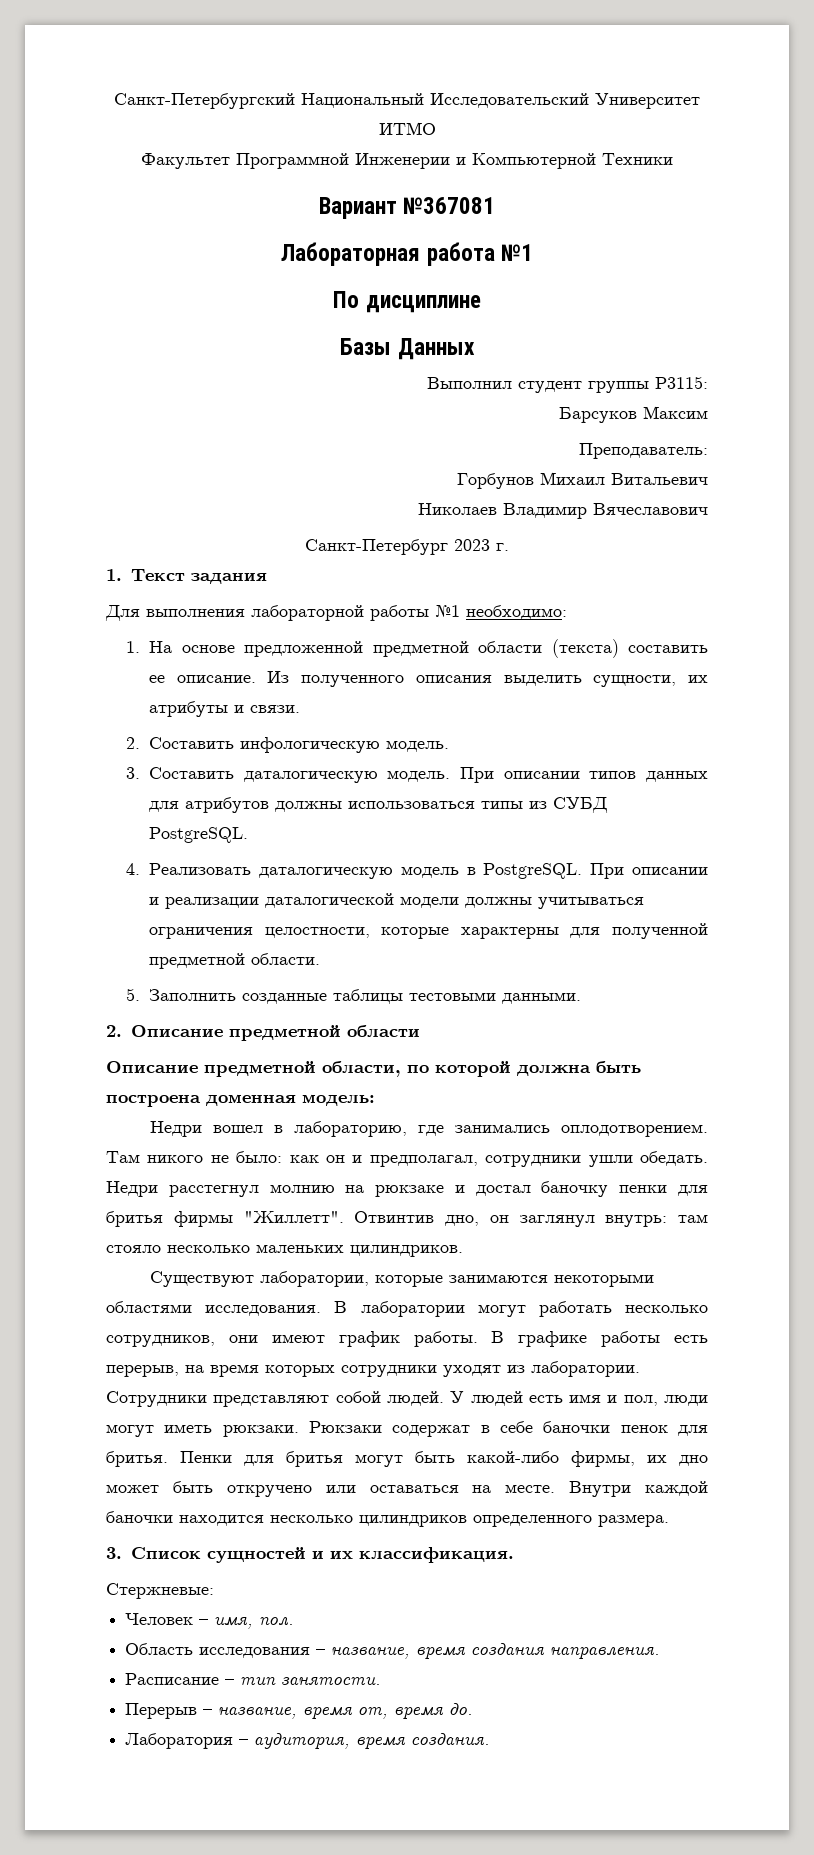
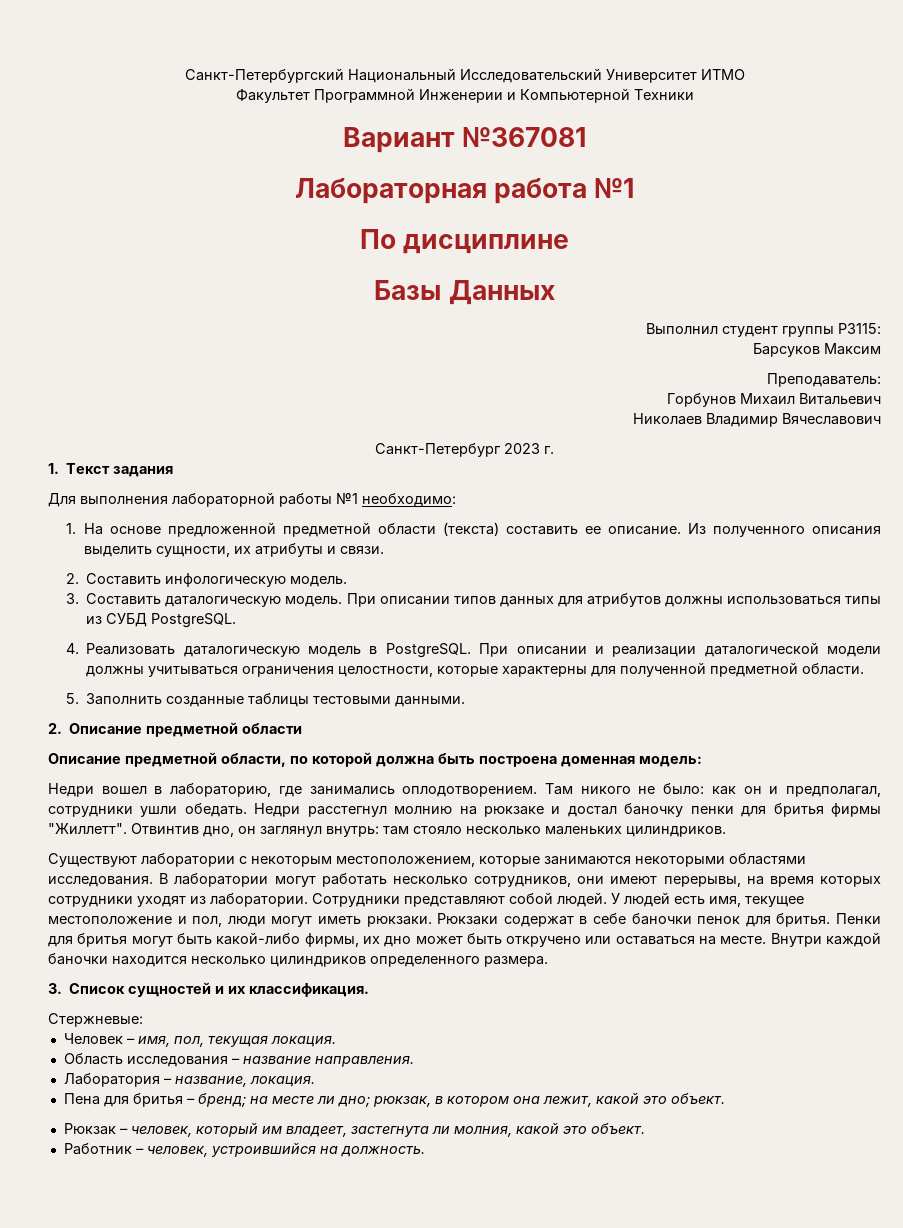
[260,1271,370,1287] лаборатории, -> [141,853,475,867] лаборатории с некоторым местоположением,
[338,1331,708,1347] [106,1365,179,1377] график работы. В графике работы есть перерыв, -> [663,876,741,887] перерывы,
[569,1394,602,1403] имя -> [709,896,804,907] [48,916,172,924] имя, текущее местоположение
[259,1617,295,1626] пол. -> [173,1036,336,1047] пол, текущая локация.
[331,1643,661,1660] [125,1673,382,1685] [125,1703,474,1720] [125,1733,491,1750] название, время создания направления. // Расписание – тип занятости. // Перерыв – название, время от, время до. // Лаборатория – аудитория, время создания. -> [242,1056,414,1067] [63,1073,315,1087] [63,1092,725,1107] [63,1122,645,1137] [63,1142,425,1157] название направления. // Лаборатория – название, локация. // Пена для бритья – бренд; на месте ли дно; рюкзак, в котором она лежит, какой это объект. // Рюкзак – человек, который им владеет, застегнута ли молния, какой это объект. // Работник – человек, устроившийся на должность.

